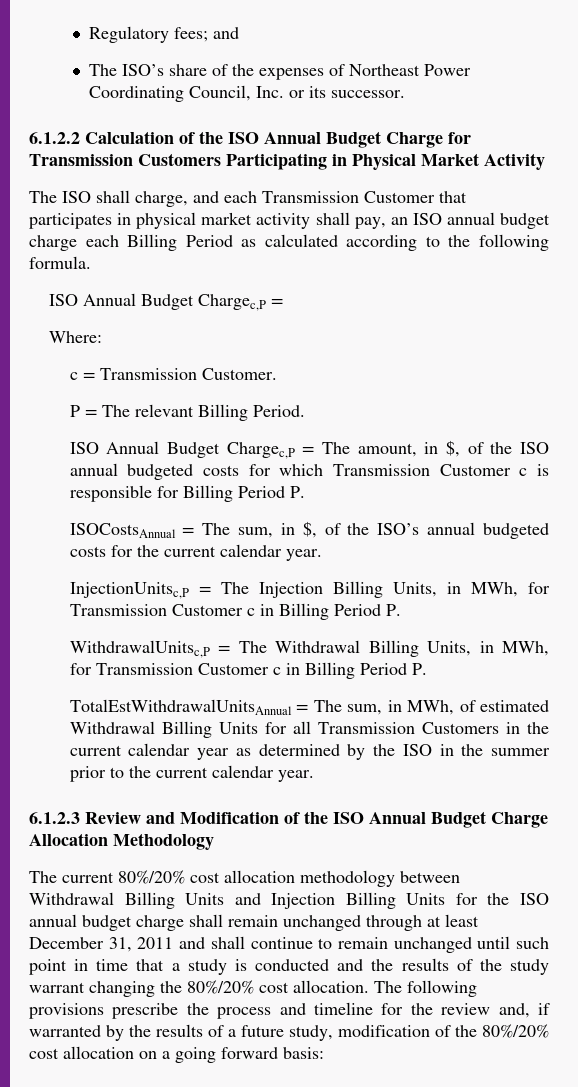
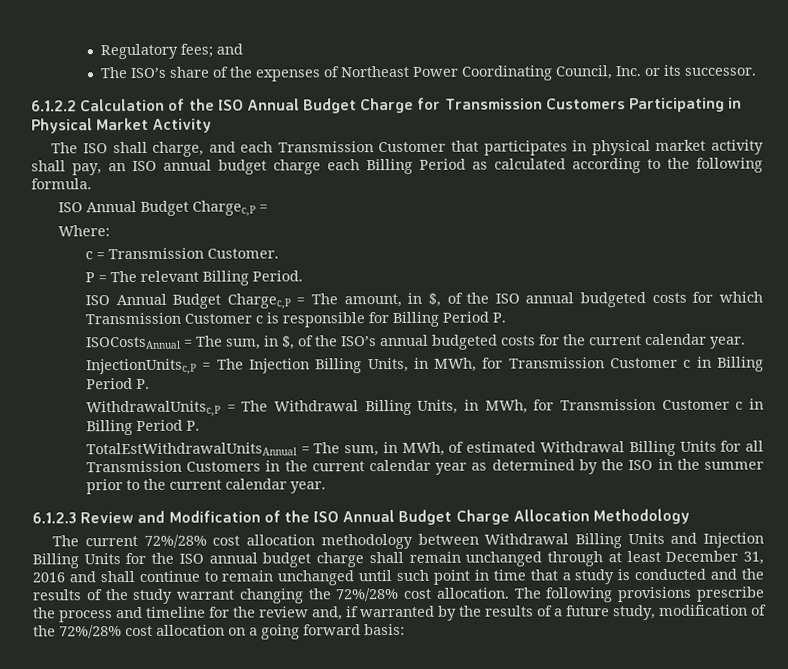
[118,870,185,884] 80%/20% -> [143,534,207,548] 72%/28%
[137,937,174,949] 2011 -> [32,572,65,583] 2016
[187,980,254,994] 80%/20% -> [335,587,400,602] 72%/28%
[482,1024,549,1038] 80%/20% -> [59,625,122,639] 72%/28%

